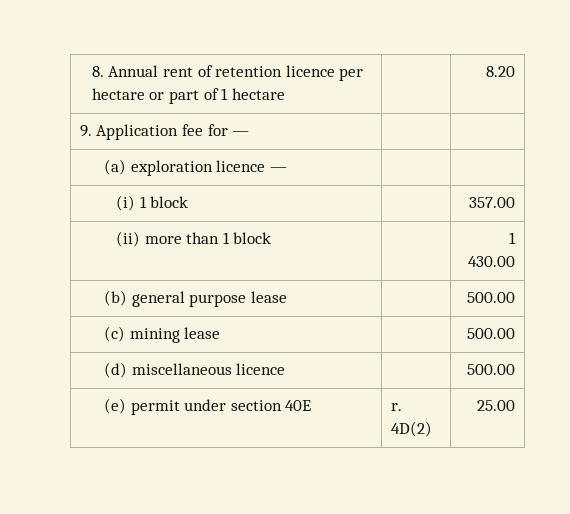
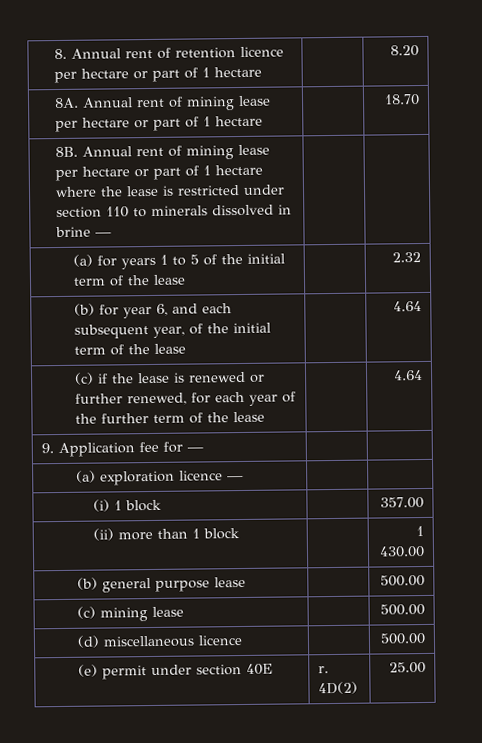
(516, 71) none -> [53,95,271,111] [54,115,263,133] [384,94,421,106] [54,144,270,160] [54,164,263,182] [54,184,285,198] [55,204,292,219] [54,226,112,238] [73,253,286,270] [73,274,187,287] [392,252,422,263] [74,303,233,319] [74,322,272,339] [74,343,187,356] [393,301,423,312] [75,371,266,385] [75,391,297,406] [75,411,266,424] [393,369,424,381] // 8A. Annual rent of mining lease per hectare or part of 1 hectare | | 18.70 // 8B. Annual rent of mining lease per hectare or part of 1 hectare where the lease is restricted under section 110 to minerals dissolved in brine — | | // (a) for years 1 to 5 of the initial term of the lease | | 2.32 // (b) for year 6, and each subsequent year, of the initial term of the lease | | 4.64 // (c) if the lease is renewed or further renewed, for each year of the further term of the lease | | 4.64

